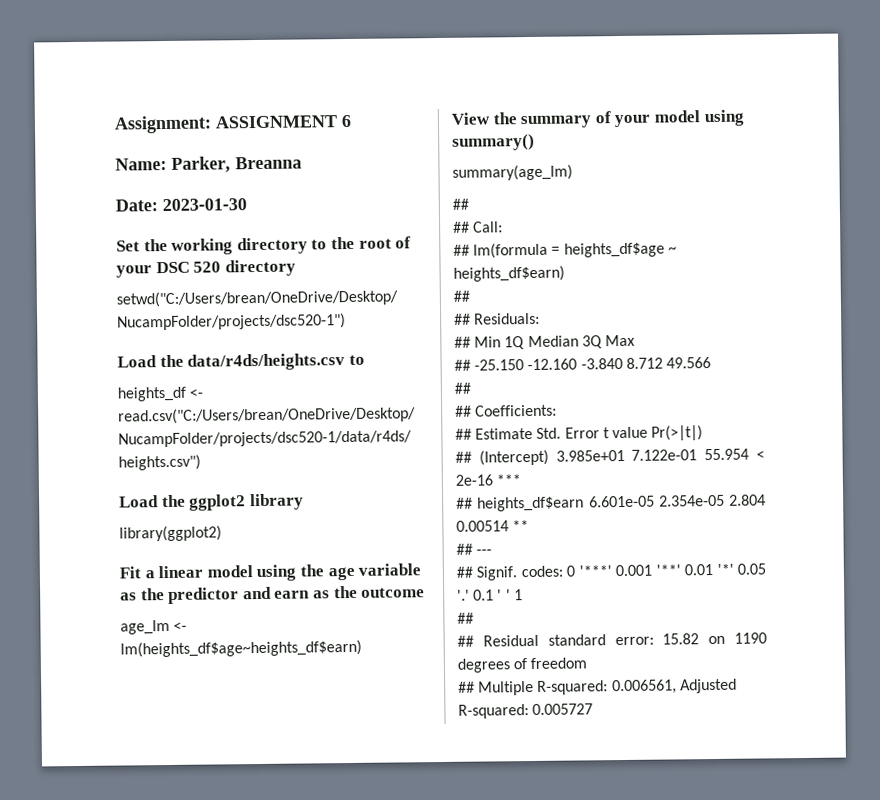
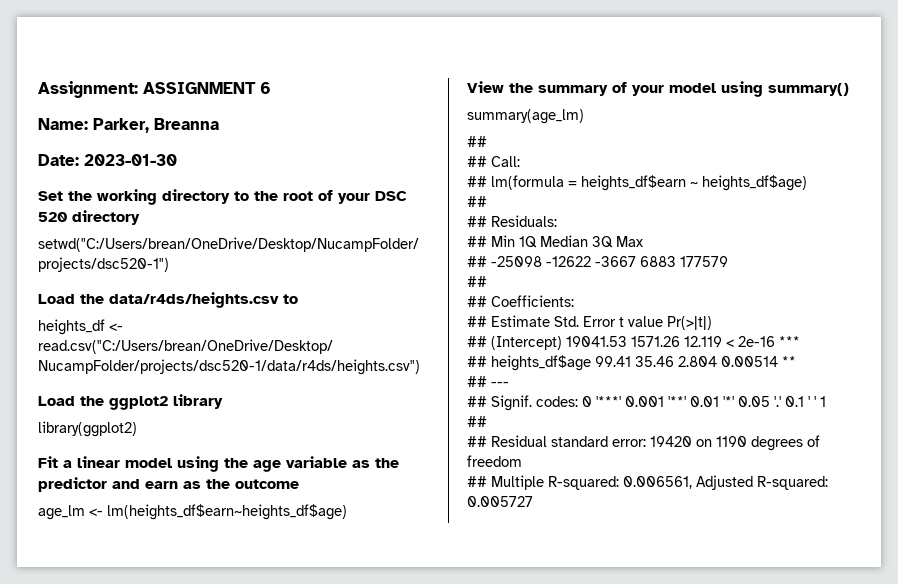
[120,639,362,658] lm(heights_df$age~heights_df$earn) -> [107,504,347,520] lm(heights_df$earn~heights_df$age)
[563,242,677,258] [453,265,565,282] heights_df$age ~ heights_df$earn) -> [581,175,807,191] heights_df$earn ~ heights_df$age)
[474,357,711,371] -25.150 -12.160 -3.840 8.712 49.566 -> [491,256,728,267] -25098 -12622 -3667 6883 177579
[555,448,750,462] 3.985e+01 7.122e-01 55.954 -> [566,336,722,347] 19041.53 1571.26 12.119
[477,494,725,512] heights_df$earn 6.601e-05 2.354e-05 -> [491,355,674,371] heights_df$age 99.41 35.46
[662,633,700,645] 15.82 -> [650,436,692,447] 19420

